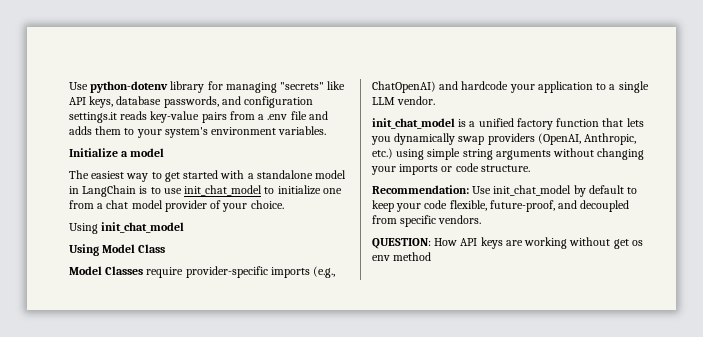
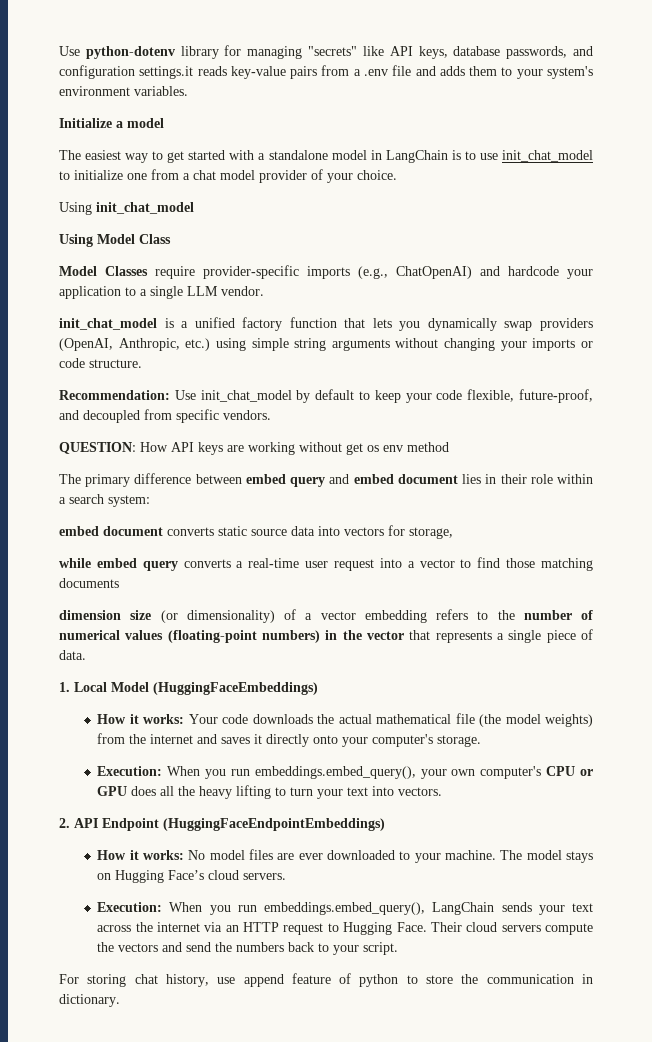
(432, 256) none -> [59,473,593,487] [59,494,150,507] [59,525,453,539] [59,557,593,571] [59,578,119,588] [59,609,593,623] [59,629,593,643] [59,650,86,660] [59,682,318,695] [97,713,593,727] [97,733,482,747] [97,766,593,779] [97,785,443,799] [59,818,385,831] [97,849,593,863] [97,870,287,883] [97,902,593,915] [97,922,594,935] [97,942,399,955] [59,973,594,987] [59,994,120,1007] // The primary difference between embed query and embed document lies in their role within a search system: // embed document converts static source data into vectors for storage, // while embed query converts a real-time user request into a vector to find those matching documents // dimension size (or dimensionality) of a vector embedding refers to the number of numerical values (floating-point numbers) in the vector that represents a single piece of data. // 1. Local Model (HuggingFaceEmbeddings) // How it works: Your code downloads the actual mathematical file (the model weights) from the internet and saves it directly onto your computer's storage. // Execution: When you run embeddings.embed_query(), your own computer's CPU or GPU does all the heavy lifting to turn your text into vectors. // 2. API Endpoint (HuggingFaceEndpointEmbeddings) // How it works: No model files are ever downloaded to your machine. The model stays on Hugging Face’s cloud servers. // Execution: When you run embeddings.embed_query(), LangChain sends your text across the internet via an HTTP request to Hugging Face. Their cloud servers compute the vectors and send the numbers back to your script. // For storing chat history, use append feature of python to store the communication in dictionary.

